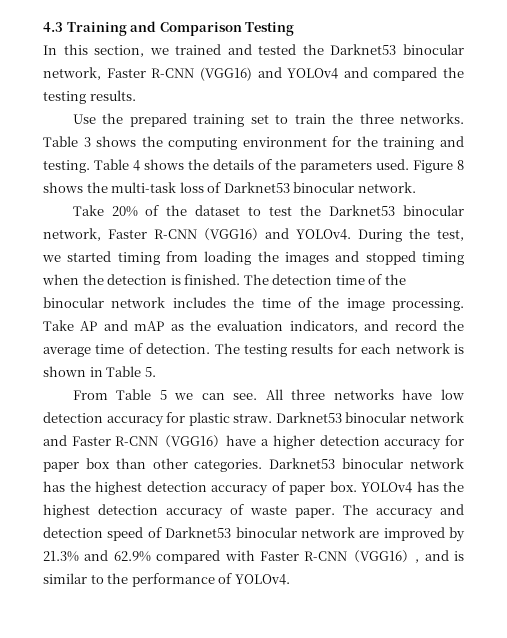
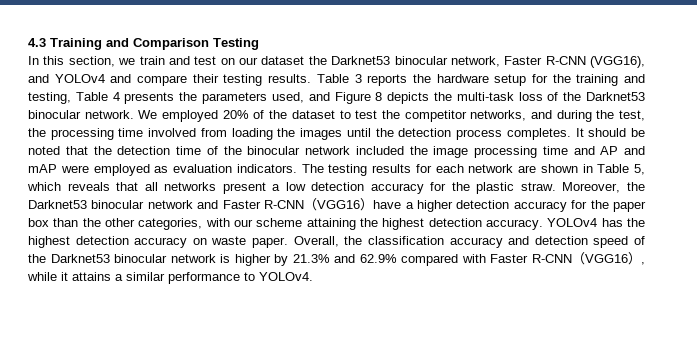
[175,44,464,55] [43,67,252,81] trained and tested the Darknet53 binocular network, Faster R-CNN (VGG16) -> [139,56,645,68] train and test on our dataset the Darknet53 binocular network, Faster R-CNN (VGG16),
[373,67,464,81] compared the -> [137,74,219,86] compare their
[72,113,464,127] [43,136,327,150] // Use the prepared training set to train the three networks. Table 3 shows the computing environment -> [316,74,527,86] Table 3 reports the hardware setup
[43,160,90,173] testing. -> [28,92,71,104] testing,
[144,159,409,173] shows the details of the parameters used. -> [124,92,330,104] presents the parameters used, and
[43,182,83,193] shows -> [387,92,430,104] depicts
(222, 187) none -> [563,92,582,101] the
[72,205,104,216] // Take -> [138,110,219,122] We employed
[329,205,464,216] [43,228,464,242] [42,251,464,265] [42,274,269,285] Darknet53 binocular network, Faster R-CNN（VGG16）and YOLOv4. During the test, we started timing from loading the images and stopped timing when the detection is finished. The -> [404,110,645,122] [28,128,646,140] [28,146,112,155] competitor networks, and during the test, the processing time involved from loading the images until the detection process completes. It should be noted that the
[172,297,464,311] [43,320,464,333] [43,343,211,357] includes the time of the image processing. Take AP and mAP as the evaluation indicators, and record the average time of detection. -> [355,146,645,158] [28,164,297,176] included the image processing time and AP and mAP were employed as evaluation indicators.
[453,344,464,354] is -> [518,165,536,173] are
[144,367,156,377] [72,389,433,400] 5. // From Table 5 we can see. All three networks have -> [634,164,645,175] [27,182,281,194] 5, which reveals that all networks present a
(186, 417) none -> [451,182,470,191] the
(273, 418) none -> [562,182,646,193] Moreover, the
(465, 440) none -> [590,200,609,209] the
[152,458,464,472] [43,481,357,496] other categories. Darknet53 binocular network has the highest detection accuracy of paper box. -> [82,218,543,230] the other categories, with our scheme attaining the highest detection accuracy.
[230,504,244,515] of -> [192,238,207,245] on
[343,504,368,515] The -> [293,236,444,247] Overall, the classification
[165,527,445,541] Darknet53 binocular network are improved -> [28,254,271,266] the Darknet53 binocular network is higher
[424,550,464,561] [43,573,233,587] and is similar to the performance of -> [27,272,255,284] while it attains a similar performance to

